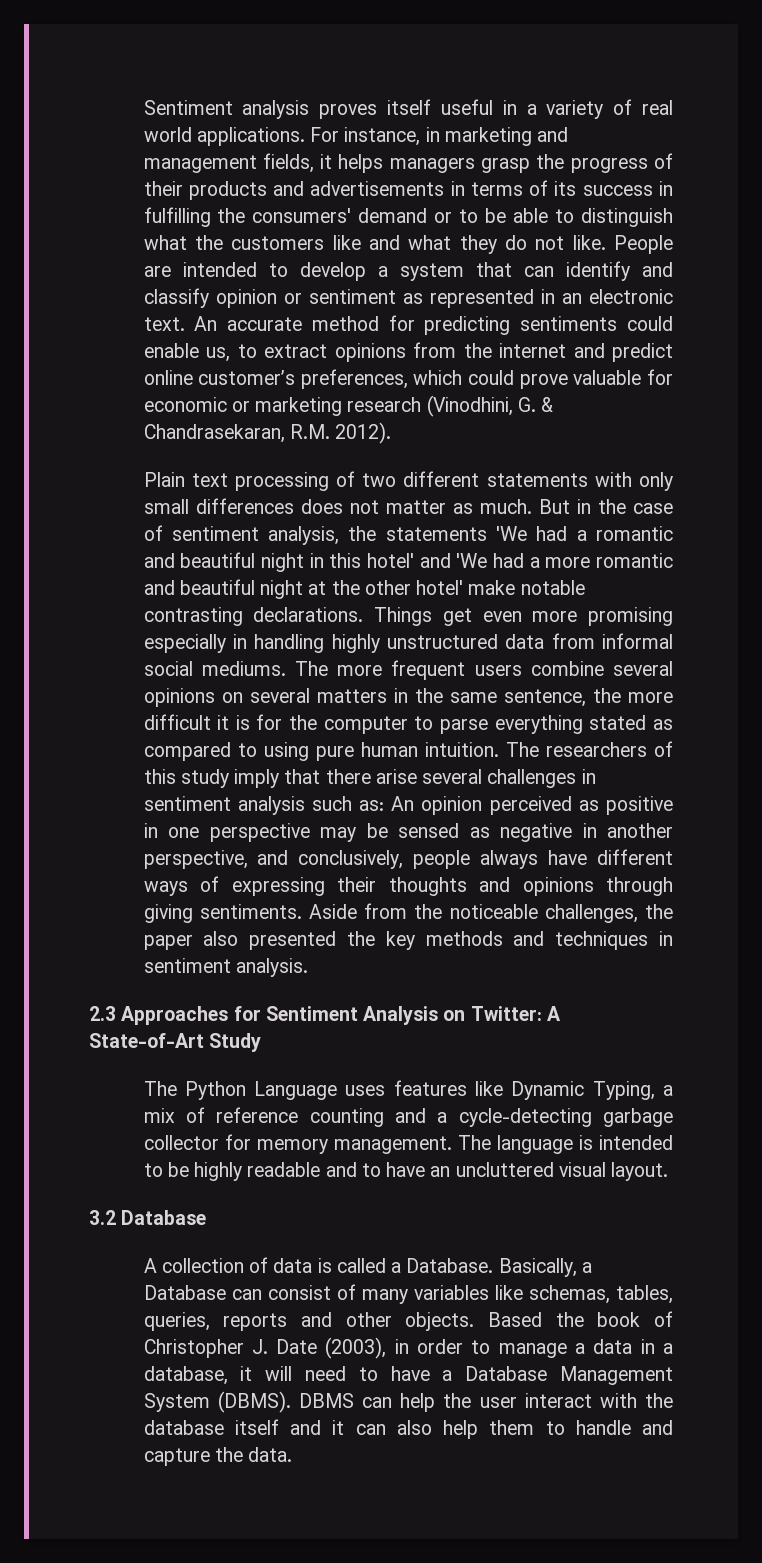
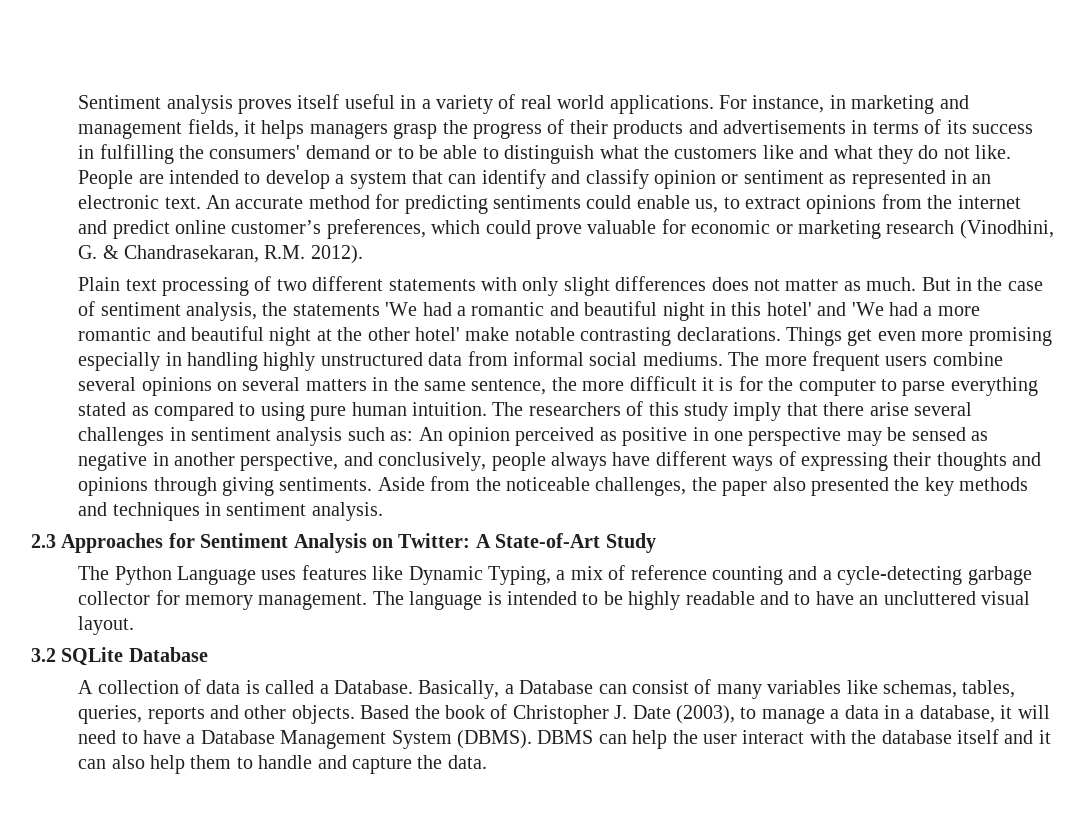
[143,499,189,514] small -> [563,277,610,296] slight
(116, 1217) none -> [61,647,124,666] SQLite
[394,1339,464,1354] in order -> (735, 714) none

